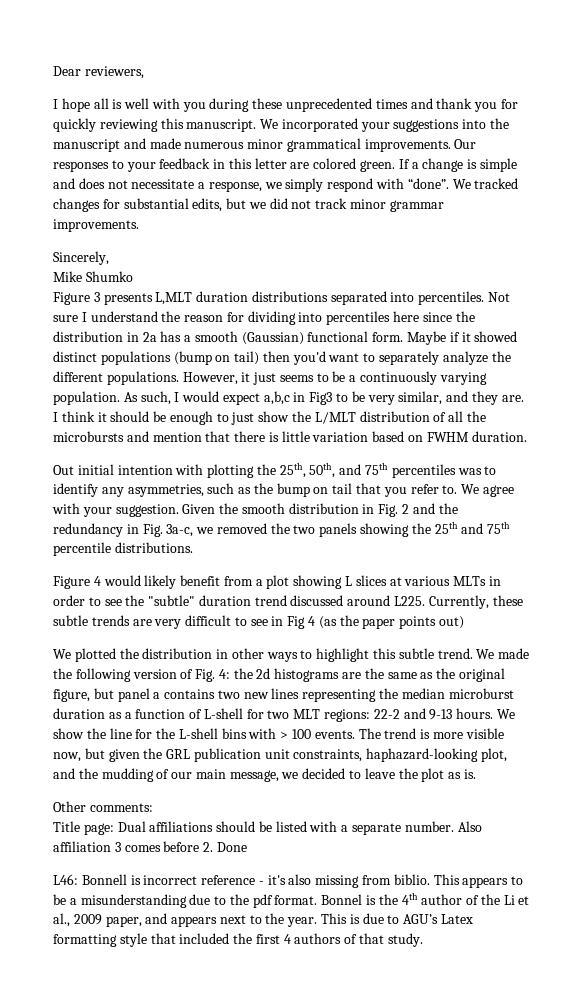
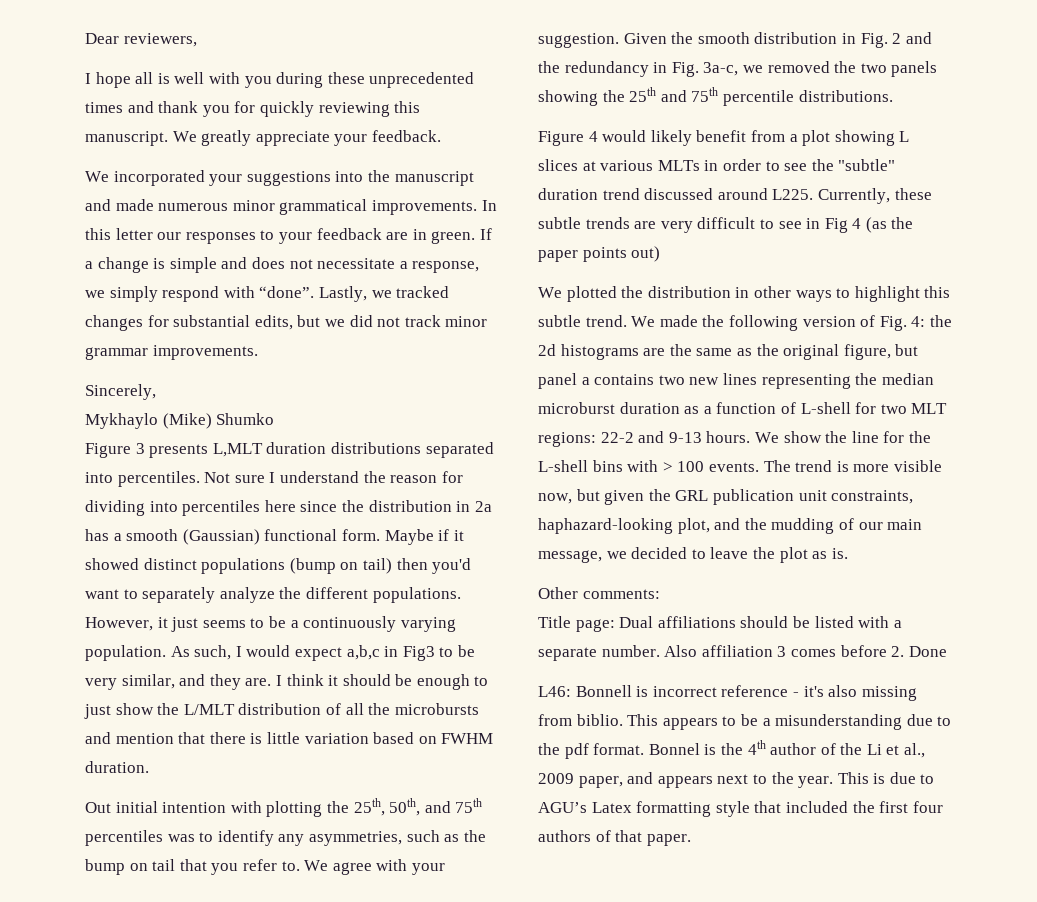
(279, 124) none -> [201,130,441,146] [85,171,109,182] greatly appreciate your feedback. // We
[454,139,477,149] [53,158,357,172] Our responses to your feedback in this letter are colored -> [481,200,497,211] [85,228,427,244] In this letter our responses to your feedback are in
[452,179,471,189] We -> [318,286,392,302] Lastly, we
[53,271,82,282] Mike -> [85,413,212,429] Mykhaylo (Mike)
[283,934,291,944] 4 -> [912,801,943,813] four
[387,933,423,947] study. -> [646,834,691,846] paper.

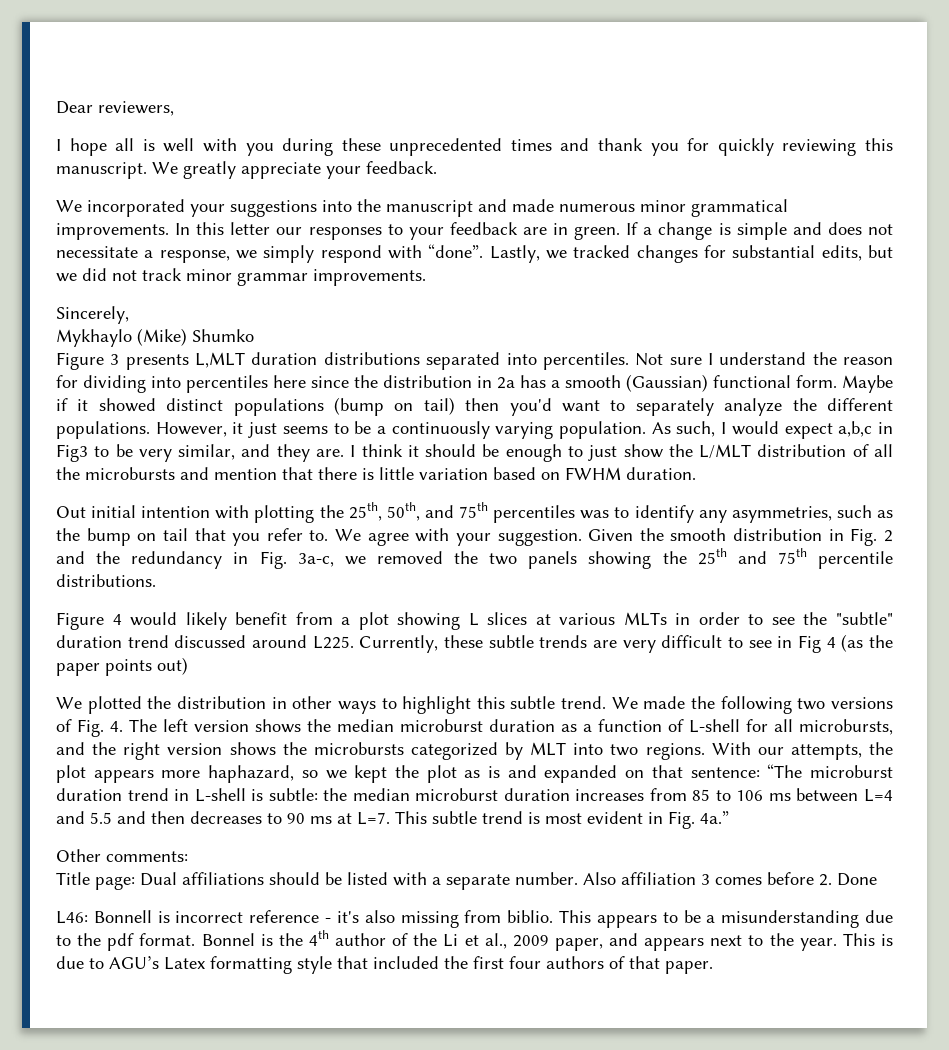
[802,315,952,331] [538,344,919,360] [538,373,851,389] version of Fig. 4: the 2d histograms are the same as the original figure, but panel a contains two new lines representing -> [797,697,893,710] [56,719,301,737] two versions of Fig. 4. The left version shows
[880,403,948,414] [538,431,931,447] [538,460,942,472] [538,489,914,505] [538,518,923,534] [538,547,848,563] two MLT regions: 22-2 and 9-13 hours. We show the line for the L-shell bins with > 100 events. The trend is more visible now, but given the GRL publication unit constraints, haphazard-looking plot, and the mudding of our main message, we decided to leave the plot as is. -> [774,719,893,735] [56,742,893,760] [56,764,894,783] [56,788,893,802] [56,811,729,829] all microbursts, and the right version shows the microbursts categorized by MLT into two regions. With our attempts, the plot appears more haphazard, so we kept the plot as is and expanded on that sentence: “The microburst duration trend in L-shell is subtle: the median microburst duration increases from 85 to 106 ms between L=4 and 5.5 and then decreases to 90 ms at L=7. This subtle trend is most evident in Fig. 4a.”

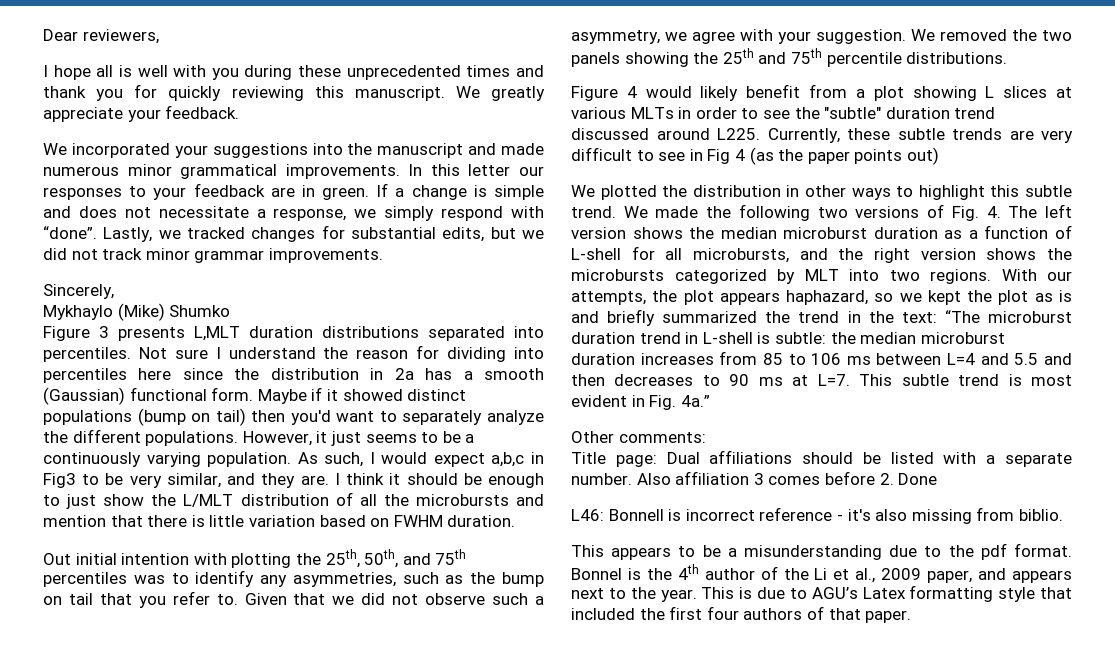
[335,528,894,546] [56,551,366,569] We agree with your suggestion. Given the smooth distribution in Fig. 2 and the redundancy in Fig. 3a-c, we -> [244,593,544,605] [571,29,935,44] Given that we did not observe such a asymmetry, we agree with your suggestion. We
[161,770,201,778] more -> (780, 298) none
[544,765,760,783] expanded on that sentence: -> [607,309,937,326] briefly summarized the trend in the text:
(554, 916) none -> (1063, 515) //

